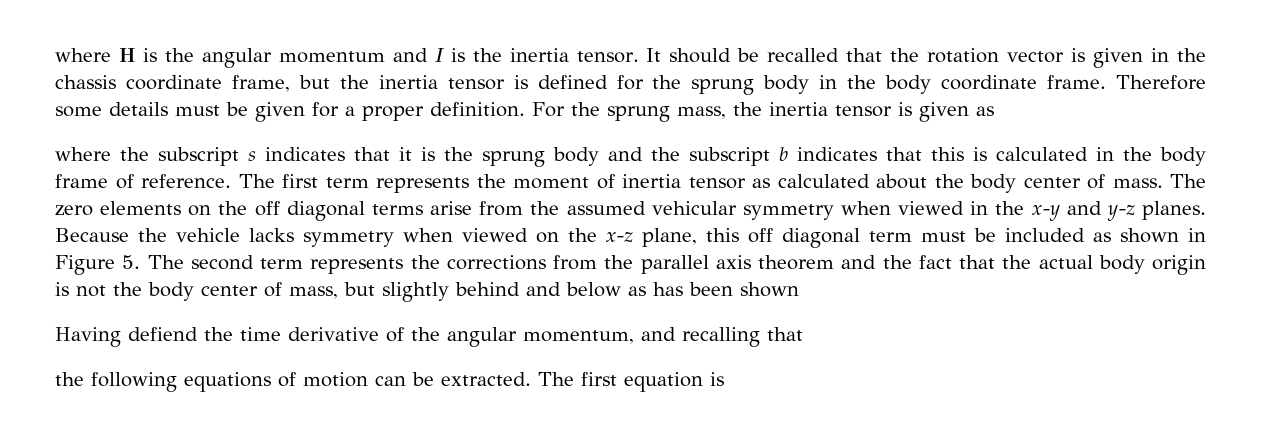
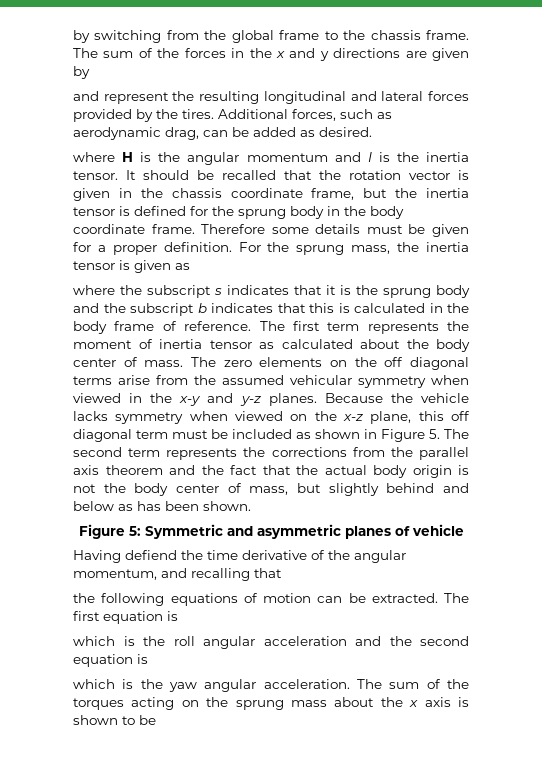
(55, 55) none -> [73,30,470,43] [73,48,469,61] [73,66,90,79] [73,91,470,104] [73,109,392,122] [73,127,372,140] by switching from the global frame to the chassis frame. The sum of the forces in the x and y directions are given by // and represent the resulting longitudinal and lateral forces provided by the tires. Additional forces, such as aerodynamic drag, can be added as desired. //
[740,282,799,297] shown -> [203,501,251,511] [78,524,464,539] shown. // Figure 5: Symmetric and asymmetric planes of vehicle
(724, 379) none -> [73,636,469,649] [73,654,148,667] [73,679,469,692] [73,697,469,710] [73,715,156,725] // which is the roll angular acceleration and the second equation is // which is the yaw angular acceleration. The sum of the torques acting on the sprung mass about the x axis is shown to be

